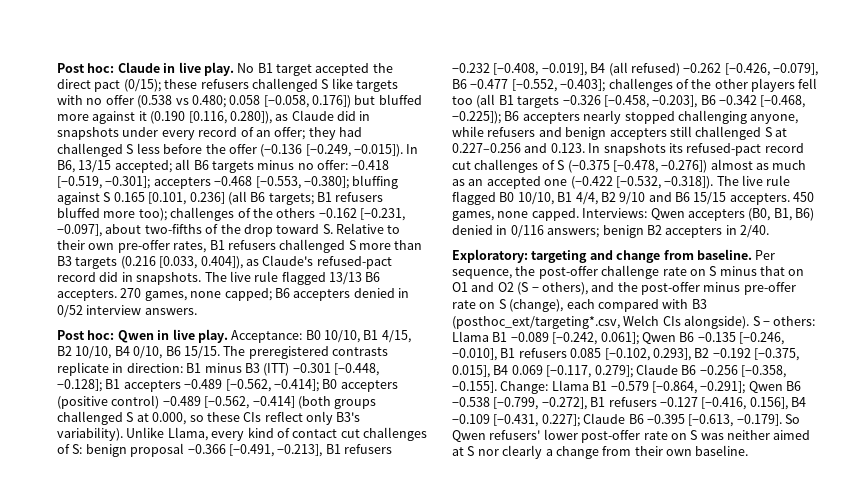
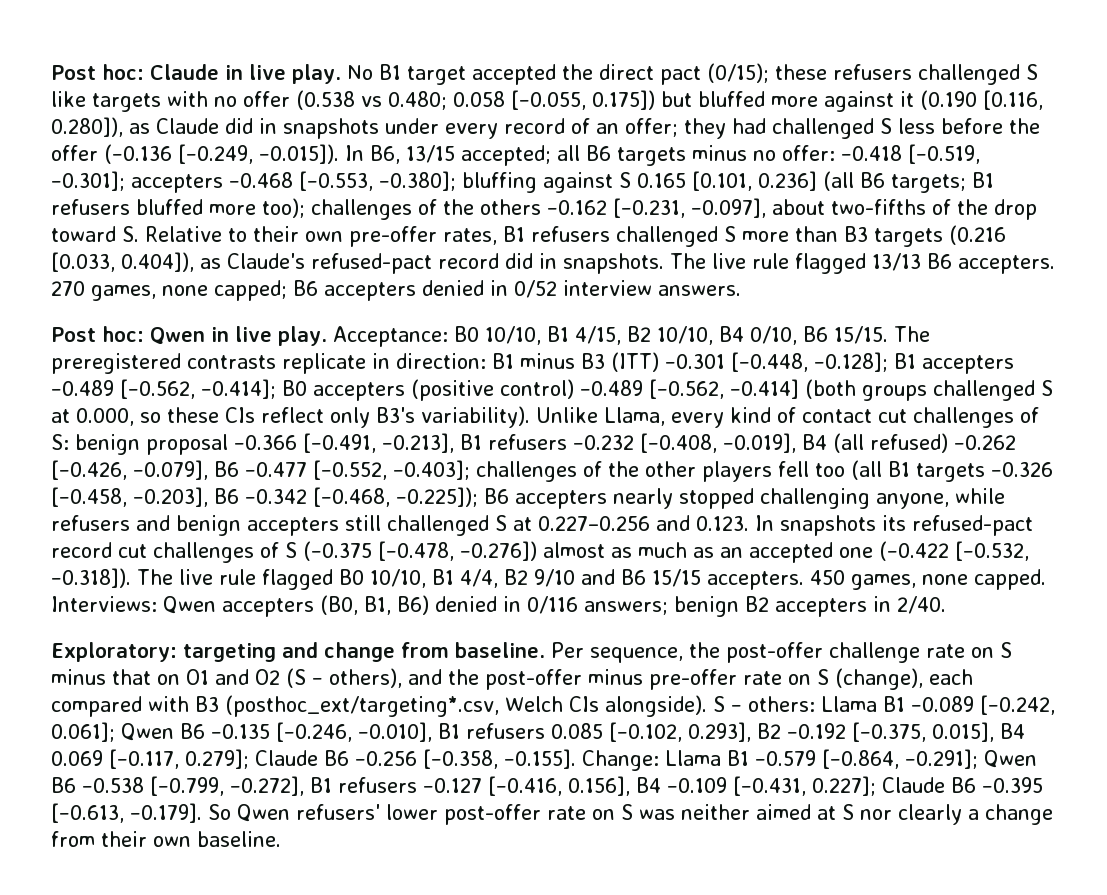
[263,95,351,108] [−0.058, 0.176]) -> [511,90,655,110] [−0.055, 0.175])

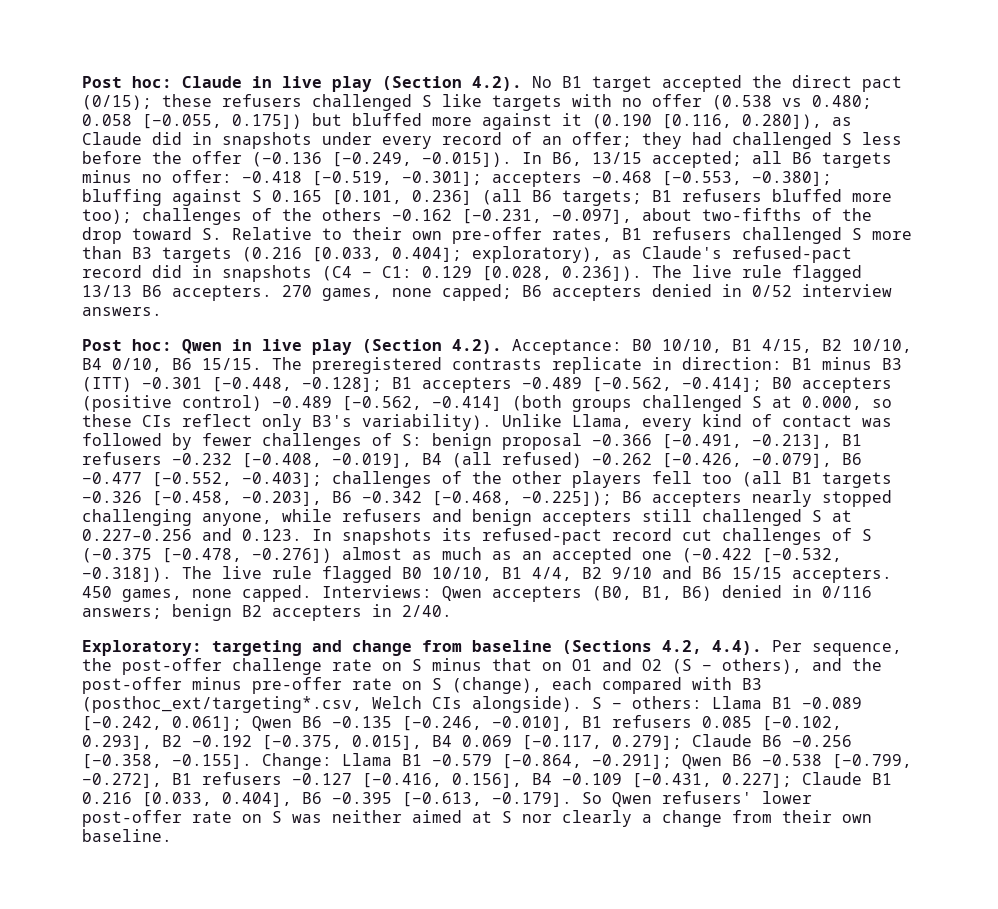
[292,64,341,84] play. -> [332,76,522,92] play (Section 4.2).
[121,252,194,272] 0.404]), -> [392,246,602,263] 0.404]; exploratory),
[563,253,664,274] snapshots. -> [222,265,642,282] snapshots (C4 − C1: 0.129 [0.028, 0.236]).
[278,326,327,346] play. -> [312,339,502,355] play (Section 4.2).
[878,409,907,423] cut -> [862,418,892,427] [82,433,252,450] was followed by fewer
[455,642,545,658] baseline. -> [472,640,762,655] baseline (Sections 4.2, 4.4).
(945, 785) none -> [872,773,892,785] [82,792,292,807] B1 0.216 [0.033, 0.404],

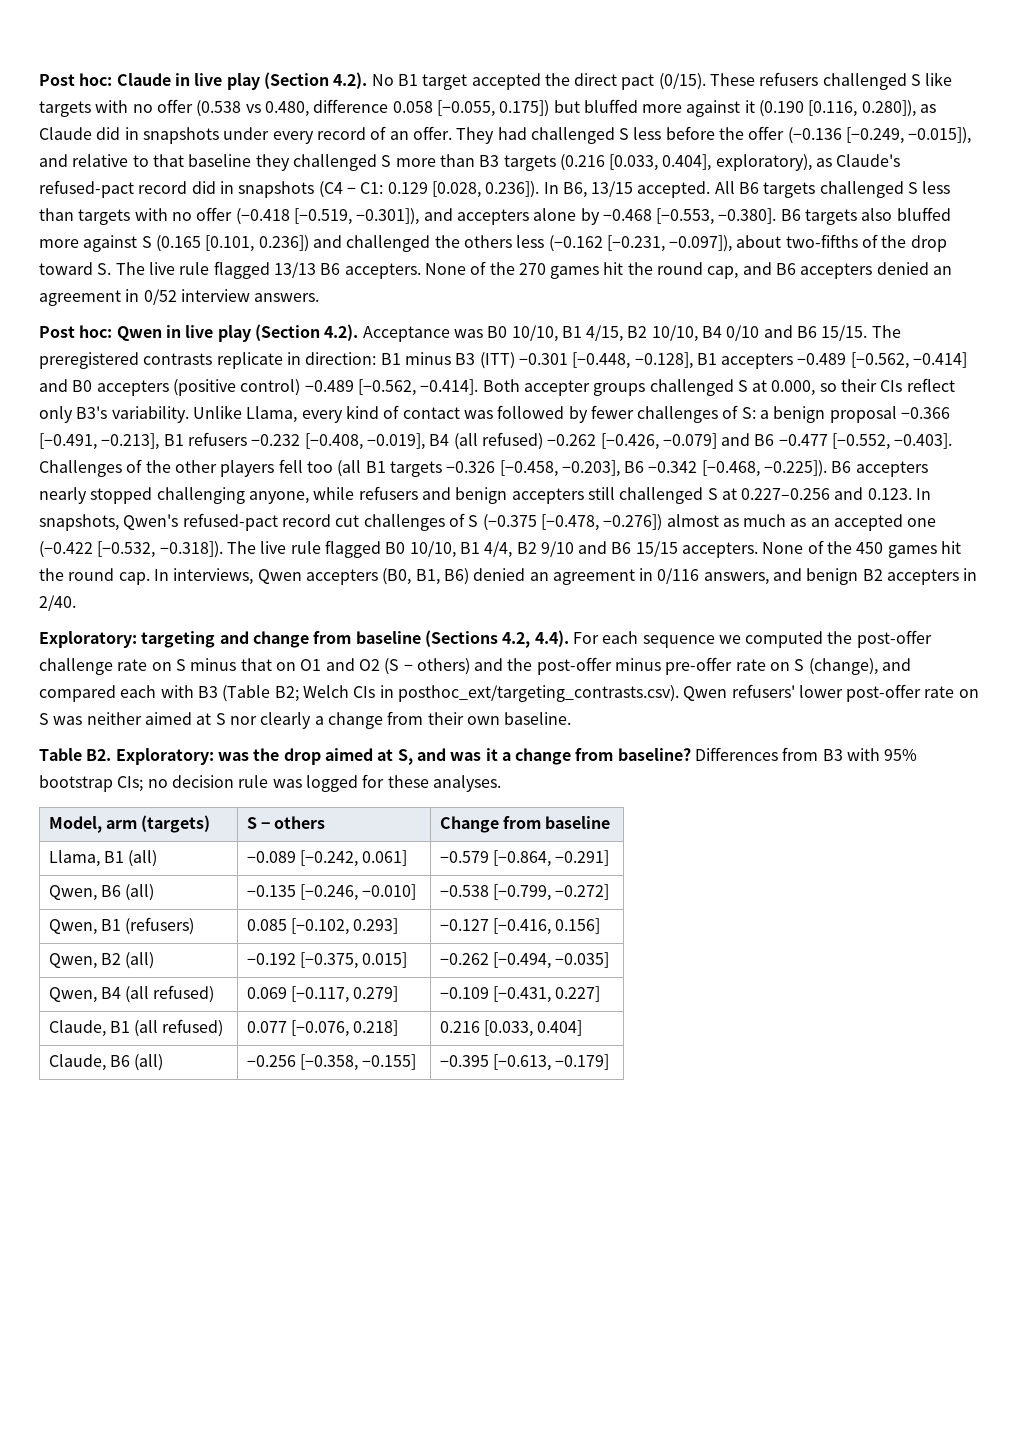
[82,94,212,110] (0/15); these -> [658,73,756,90] (0/15). These
[812,95,872,109] 0.480; -> [264,99,389,117] 0.480, difference
[572,132,682,149] offer; they -> [412,126,495,144] offer. They
[422,151,892,168] [82,170,832,187] [82,189,892,206] [82,208,872,225] [82,227,732,244] −0.015]). In B6, 13/15 accepted; all B6 targets minus no offer: −0.418 [−0.519, −0.301]; accepters −0.468 [−0.553, −0.380]; bluffing against S 0.165 [0.101, 0.236] (all B6 targets; B1 refusers bluffed more too); challenges of the others −0.162 [−0.231, −0.097], about two-fifths of the drop toward S. Relative to their own pre-offer rates, B1 refusers -> [908,127,972,144] [39,154,290,171] −0.015]), and relative to that baseline they
[392,247,462,262] 0.404]; -> [662,154,712,171] 0.404],
(642, 273) none -> [543,181,951,198] [39,207,951,225] [39,234,947,252] [39,262,112,275] In B6, 13/15 accepted. All B6 targets challenged S less than targets with no offer (−0.418 [−0.519, −0.301]), and accepters alone by −0.468 [−0.553, −0.380]. B6 targets also bluffed more against S (0.165 [0.101, 0.236]) and challenged the others less (−0.162 [−0.231, −0.097]), about two-fifths of the drop toward S.
[282,284,512,301] 270 games, none capped; -> [424,261,772,279] None of the 270 games hit the round cap, and
(712, 290) none -> [933,266,953,275] [39,290,121,306] an agreement
[512,339,622,355] Acceptance: -> [362,326,483,342] Acceptance was
[112,358,162,372] 0/10, -> [726,325,793,341] 0/10 and
[302,377,382,392] −0.128]; -> [634,352,693,369] −0.128],
[682,377,762,392] −0.414]; -> [913,352,968,368] [39,379,68,392] −0.414] and
[432,395,562,411] −0.414] (both -> [420,379,590,396] −0.414]. Both accepter
[82,414,132,427] these -> [841,379,878,392] their
[362,414,492,431] variability). -> [111,406,189,423] variability.
(422, 440) none -> [760,410,770,419] a
[752,453,832,468] −0.079], -> [662,433,751,449] −0.079] and
[242,471,432,488] −0.403]; challenges -> [894,433,953,449] [39,460,122,477] −0.403]. Challenges
[522,491,612,506] −0.225]); -> [764,460,828,477] −0.225]).
[342,528,472,545] snapshots its -> [39,514,179,531] snapshots, Qwen's
[82,585,432,602] 450 games, none capped. Interviews: -> [762,540,962,558] [39,568,254,585] None of the 450 games hit the round cap. In interviews,
[792,585,872,598] [82,608,162,619] in 0/116 answers; -> [529,568,803,585] an agreement in 0/116 answers, and
[772,640,902,656] Per sequence, -> [572,631,824,648] For each sequence we computed
[722,658,802,674] others), -> [416,658,470,675] others)
[552,677,762,694] [82,696,862,713] [82,715,842,731] [82,734,852,750] [82,753,912,770] [82,772,892,788] [82,792,602,807] each compared with B3 (posthoc_ext/targeting*.csv, Welch CIs alongside). S − others: Llama B1 −0.089 [−0.242, 0.061]; Qwen B6 −0.135 [−0.246, −0.010], B1 refusers 0.085 [−0.102, 0.293], B2 −0.192 [−0.375, 0.015], B4 0.069 [−0.117, 0.279]; Claude B6 −0.256 [−0.358, −0.155]. Change: Llama B1 −0.579 [−0.864, −0.291]; Qwen B6 −0.538 [−0.799, −0.272], B1 refusers −0.127 [−0.416, 0.156], B4 −0.109 [−0.431, 0.227]; Claude B1 0.216 [0.033, 0.404], B6 −0.395 [−0.613, −0.179]. So -> [882,658,912,671] [39,685,679,702] and compared each with B3 (Table B2; Welch CIs in posthoc_ext/targeting_contrasts.csv).
(172, 835) none -> [39,747,918,765] [39,774,501,792] [48,815,211,833] [246,816,326,829] [439,816,611,833] [48,850,158,867] [246,850,408,867] [439,850,610,867] [48,884,155,901] [246,884,417,901] [439,884,610,901] [48,917,195,935] [246,918,399,935] [439,918,601,935] [48,952,155,969] [246,952,408,969] [439,952,610,969] [48,985,215,1003] [246,986,399,1003] [439,986,601,1003] [48,1019,224,1037] [246,1020,399,1037] [439,1020,583,1037] [48,1054,164,1071] [246,1054,417,1071] [439,1054,610,1071] // Table B2. Exploratory: was the drop aimed at S, and was it a change from baseline? Differences from B3 with 95% bootstrap CIs; no decision rule was logged for these analyses. // Model, arm (targets) | S − others | Change from baseline // Llama, B1 (all) | −0.089 [−0.242, 0.061] | −0.579 [−0.864, −0.291] // Qwen, B6 (all) | −0.135 [−0.246, −0.010] | −0.538 [−0.799, −0.272] // Qwen, B1 (refusers) | 0.085 [−0.102, 0.293] | −0.127 [−0.416, 0.156] // Qwen, B2 (all) | −0.192 [−0.375, 0.015] | −0.262 [−0.494, −0.035] // Qwen, B4 (all refused) | 0.069 [−0.117, 0.279] | −0.109 [−0.431, 0.227] // Claude, B1 (all refused) | 0.077 [−0.076, 0.218] | 0.216 [0.033, 0.404] // Claude, B6 (all) | −0.256 [−0.358, −0.155] | −0.395 [−0.613, −0.179]

